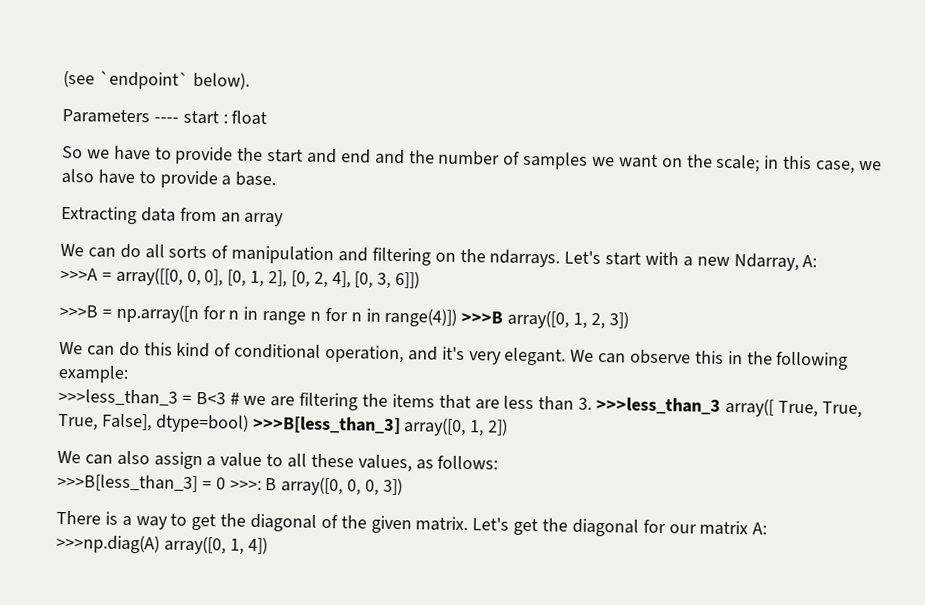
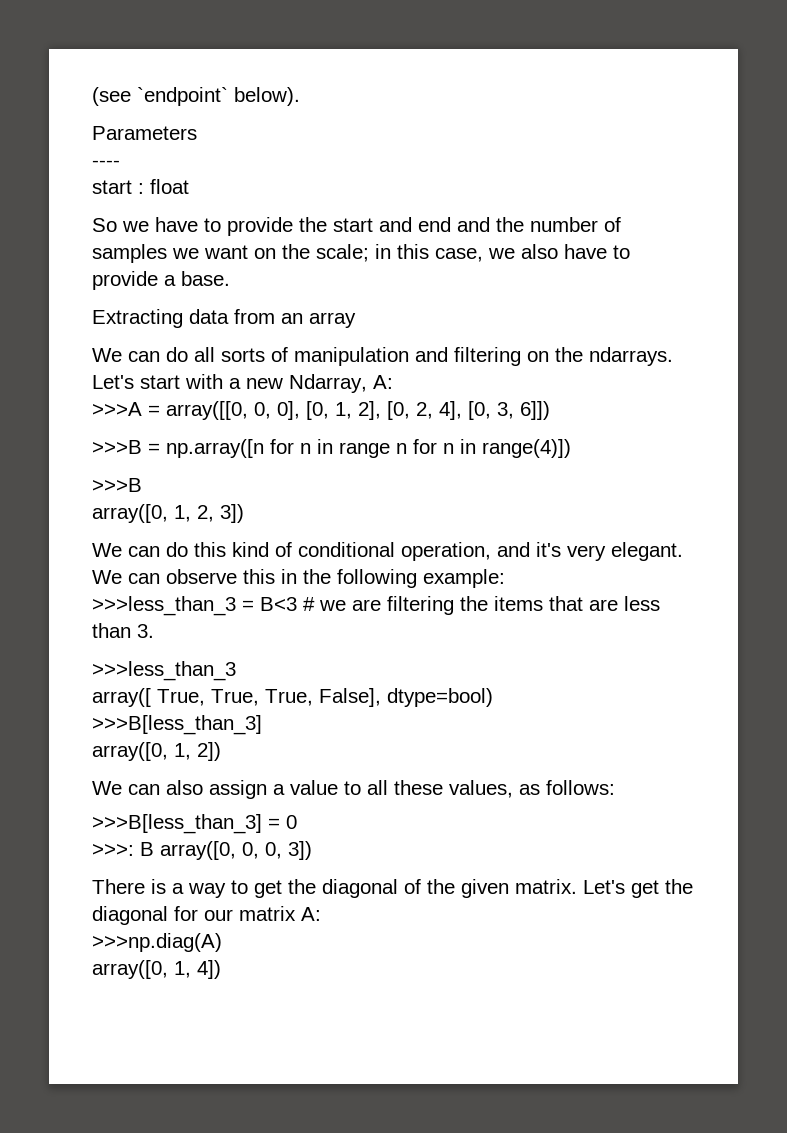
(150, 116) none -> (197, 133) //
(179, 119) none -> (120, 163) //
[461,310,504,324] >>>B -> [92,478,142,492] // >>>B //
[596,397,722,415] >>>less_than_3 -> [92,661,236,681] // >>>less_than_3 //
[252,415,401,435] >>>B[less_than_3] -> [92,715,262,735] // >>>B[less_than_3] //
(226, 483) none -> (297, 822) //
(160, 543) none -> (222, 942) //

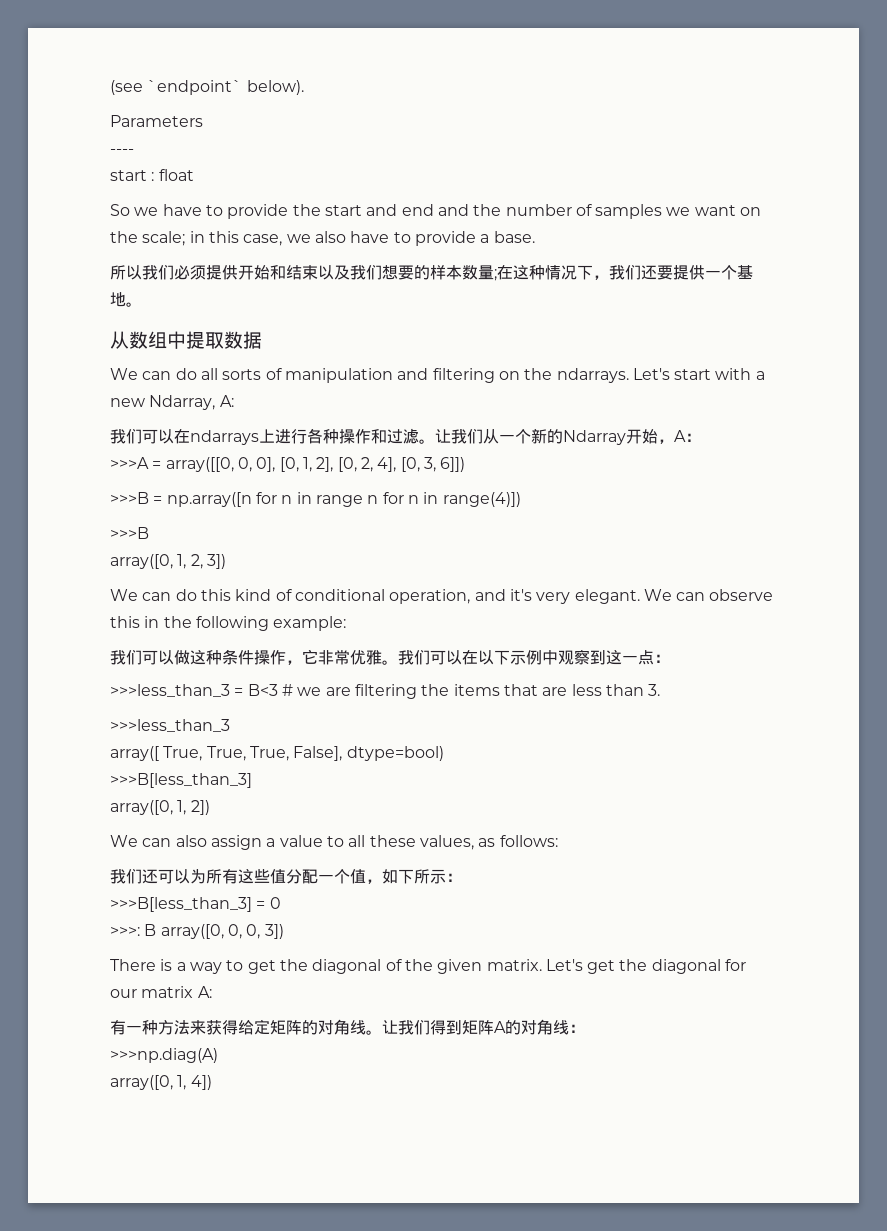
[92,309,356,328] Extracting data from an array -> [110,265,753,281] [110,292,142,307] [110,331,262,349] 所以我们必须提供开始和结束以及我们想要的样本数量;在这种情况下，我们还要提供一个基地。 // 从数组中提取数据
(393, 382) none -> [110,428,701,445] // 我们可以在ndarrays上进行各种操作和过滤。让我们从一个新的Ndarray开始，A：
(505, 578) none -> [110,649,670,665] // 我们可以做这种条件操作，它非常优雅。我们可以在以下示例中观察到这一点：
(615, 787) none -> [110,869,462,884] // 我们还可以为所有这些值分配一个值，如下所示：
(321, 914) none -> [110,1019,585,1035] // 有一种方法来获得给定矩阵的对角线。让我们得到矩阵A的对角线：

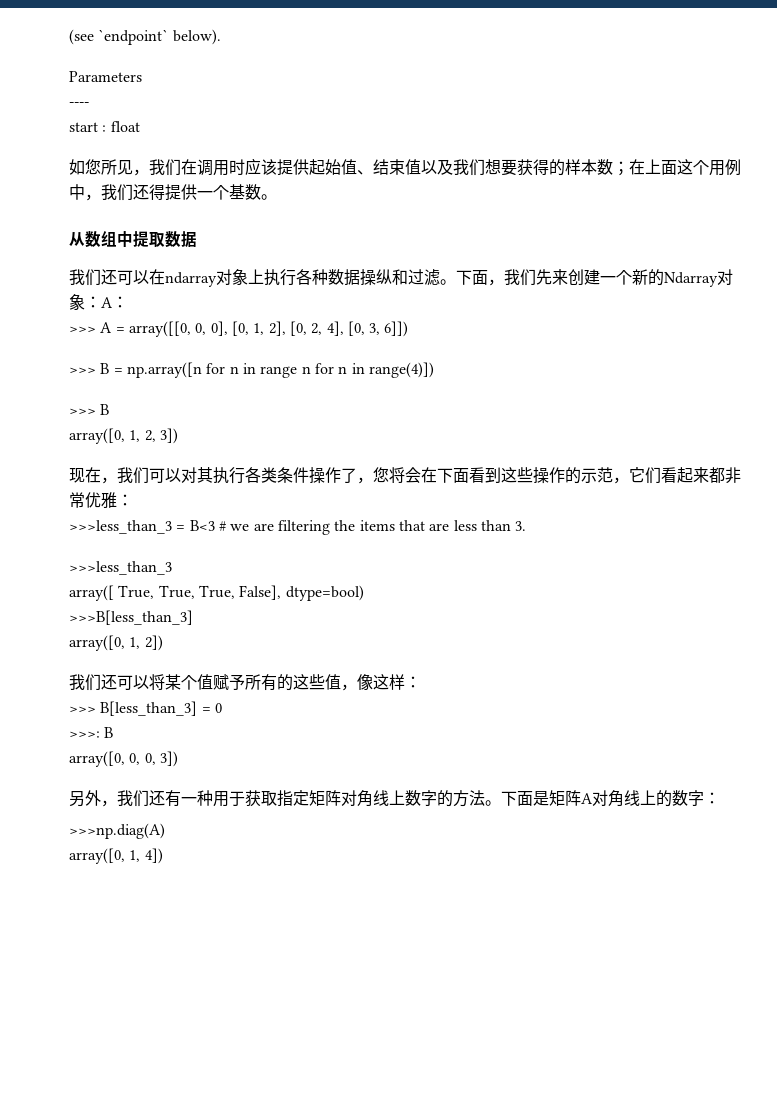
[110,204,762,219] [110,231,535,246] [110,265,318,280] So we have to provide the start and end and the number of samples we want on the scale; in this case, we also have to provide a base. // 所以我们必须提供开始和结束 -> [69,158,421,176] 如您所见，我们在调用时应该提供起始值、结束值
(414, 272) none -> [517,159,549,176] 获得
[478,265,673,281] 量;在这种情况下，我们还要 -> [613,159,741,176] [69,184,165,201] ；在上面这个用例中，我们还得
[110,292,126,307] 地 -> [245,184,261,200] 数
[110,368,765,383] [110,395,234,410] [110,428,499,445] We can do all sorts of manipulation and filtering on the ndarrays. Let's start with a new Ndarray, A: // 我们可以在ndarrays上进行各种操作和过滤。让我们从 -> [69,269,600,287] 我们还可以在ndarray对象上执行各种数据操纵和过滤。下面，我们先来创建
[626,429,674,444] 开始， -> [717,269,733,285] [69,294,101,310] 对象：
[110,457,149,469] >>>A -> [69,322,113,333] >>> A
[110,492,149,504] >>>B -> [69,363,110,374] >>> B
[110,527,149,539] >>>B -> [69,404,110,415] >>> B
[110,589,774,604] [110,616,347,631] [110,649,654,665] We can do this kind of conditional operation, and it's very elegant. We can observe this in the following example: // 我们可以做这种条件操作，它非常优雅。我们可以在以下示例中观察到这一点 -> [69,467,741,484] [69,492,117,508] 现在，我们可以对其执行各类条件操作了，您将会在下面看到这些操作的示范，它们看起来都非常优雅
[110,835,558,850] [110,869,462,884] [110,897,252,912] We can also assign a value to all these values, as follows: // 我们还可以为所有这些值分配一个值，如下所示： // >>>B[less_than_3] -> [69,674,421,691] [69,701,198,716] 我们还可以将某个值赋予所有的这些值，像这样： // >>> B[less_than_3]
(157, 930) none -> (114, 732) //
[110,959,747,974] [110,986,212,998] [110,1019,569,1035] There is a way to get the diagonal of the given matrix. Let's get the diagonal for our matrix A: // 有一种方法来获得给定矩阵的对角线。让我们得到矩阵A的对角线 -> [69,790,704,807] 另外，我们还有一种用于获取指定矩阵对角线上数字的方法。下面是矩阵A对角线上的数字

